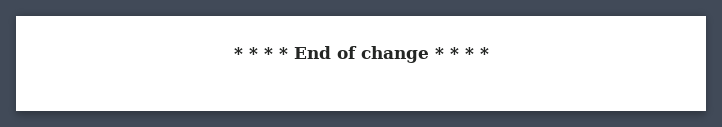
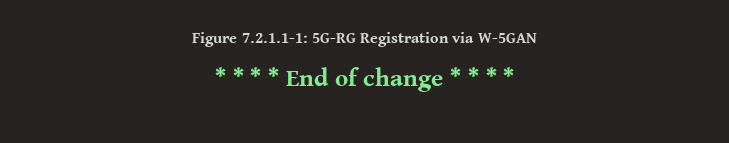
(233, 53) none -> [192,32,537,47] Figure 7.2.1.1-1: 5G-RG Registration via W-5GAN //

